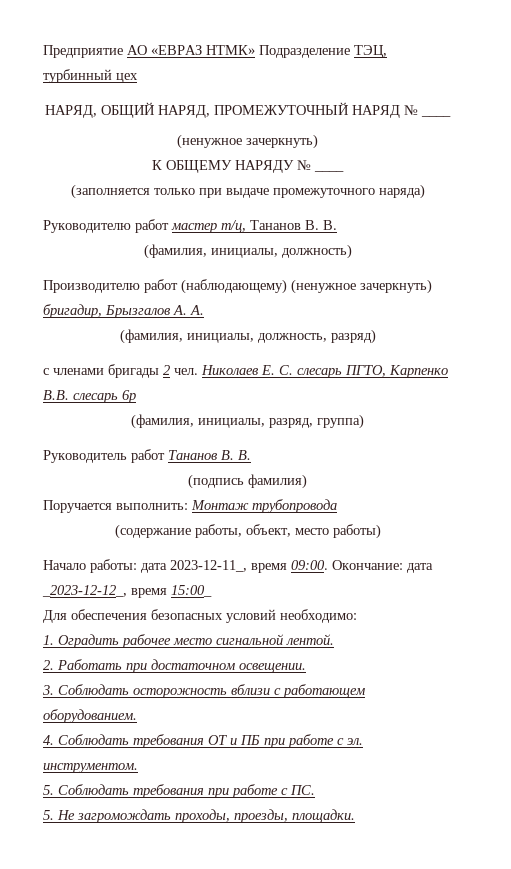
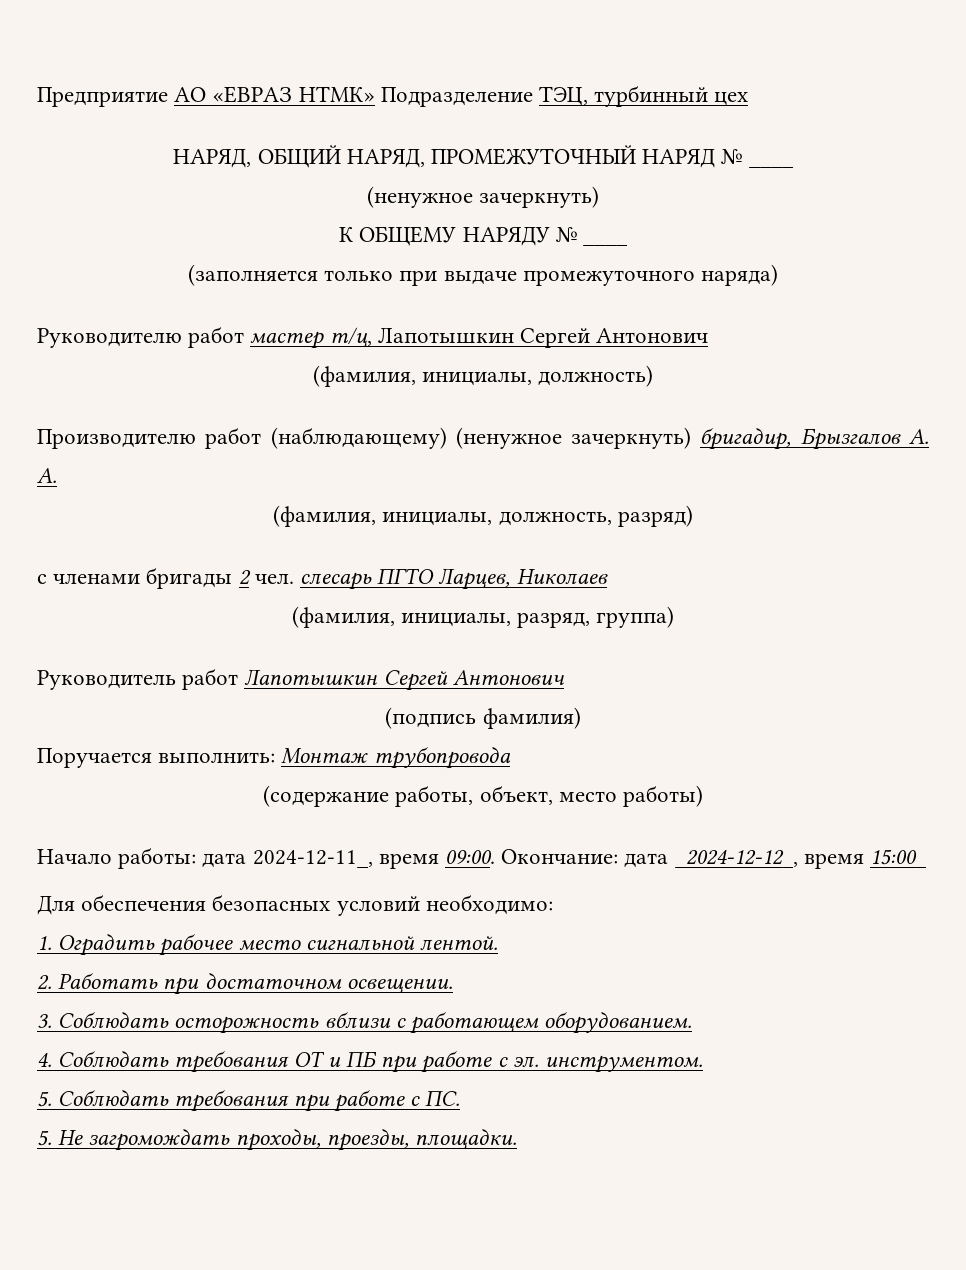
[250,220,337,230] Тананов В. В. -> [377,327,709,348] Лапотышкин Сергей Антонович
[201,365,448,378] [43,390,136,403] Николаев Е. С. слесарь ПГТО, Карпенко В.В. слесарь 6р -> [300,568,608,590] слесарь ПГТО Ларцев, Николаев
[168,450,251,460] Тананов В. В. -> [244,669,565,691] Лапотышкин Сергей Антонович
[170,560,247,572] 2023-12-11_, -> [252,850,373,868] 2024-12-11_,
[42,585,127,597] _2023-12-12_, -> [674,849,798,868] _2024-12-12_,

